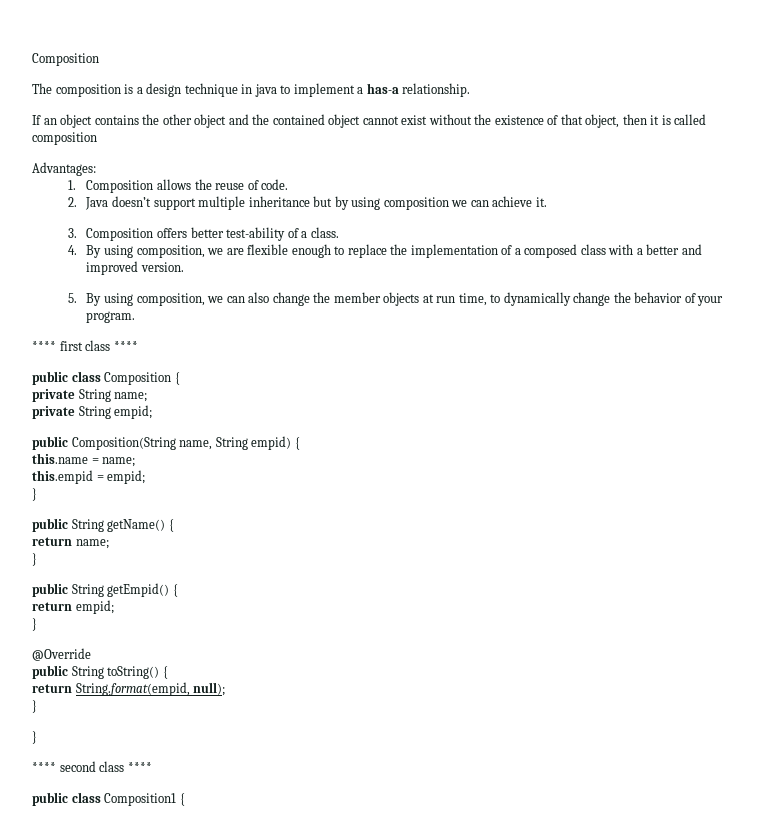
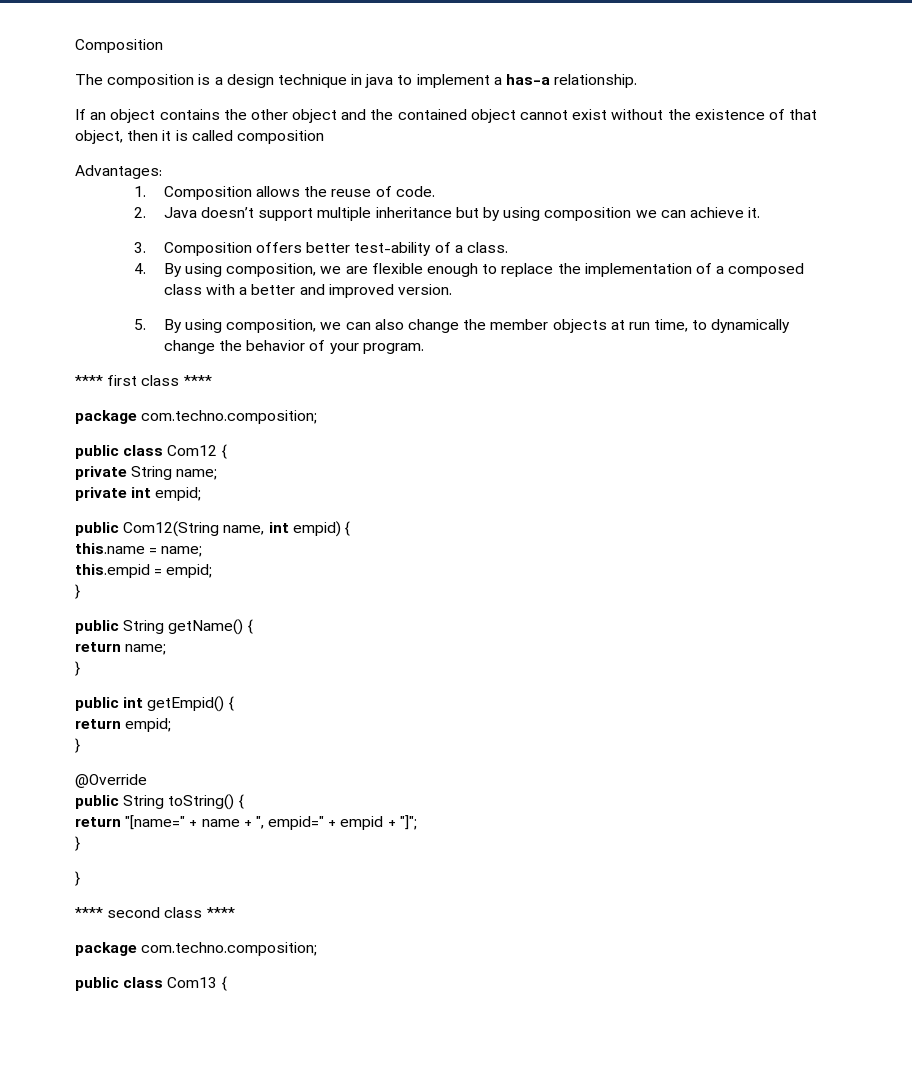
[32,371,172,385] // public class Composition -> [75,410,318,424] [75,445,218,459] // package com.techno.composition; // public class Com12
[78,406,111,419] String -> [131,487,152,498] int
[71,437,248,450] Composition(String name, String -> [123,521,289,537] Com12(String name, int
[71,584,104,597] String -> [123,697,144,708] int
[75,682,226,696] String.format(empid, null); -> [125,815,417,830] "[name=" + name + ", empid=" + empid + "]";
[32,792,177,806] // public class Composition1 -> [75,942,318,956] [75,977,218,991] // package com.techno.composition; // public class Com13

